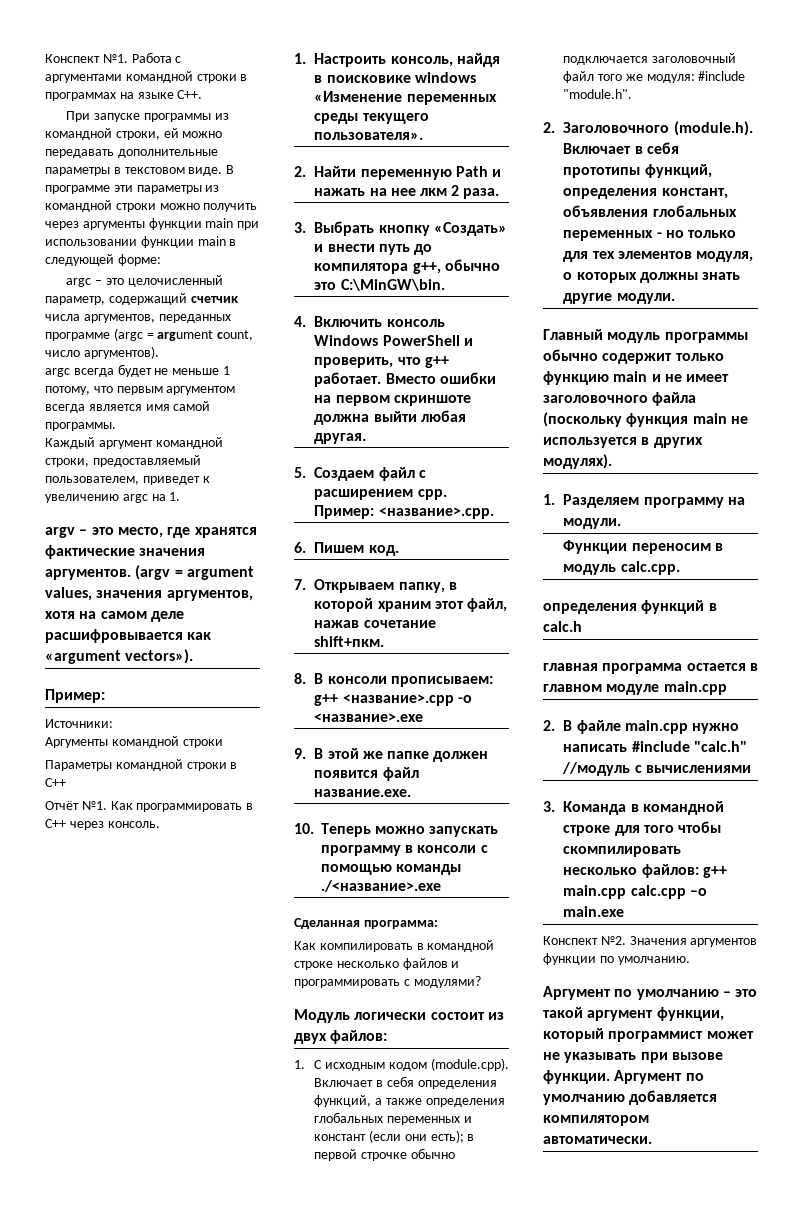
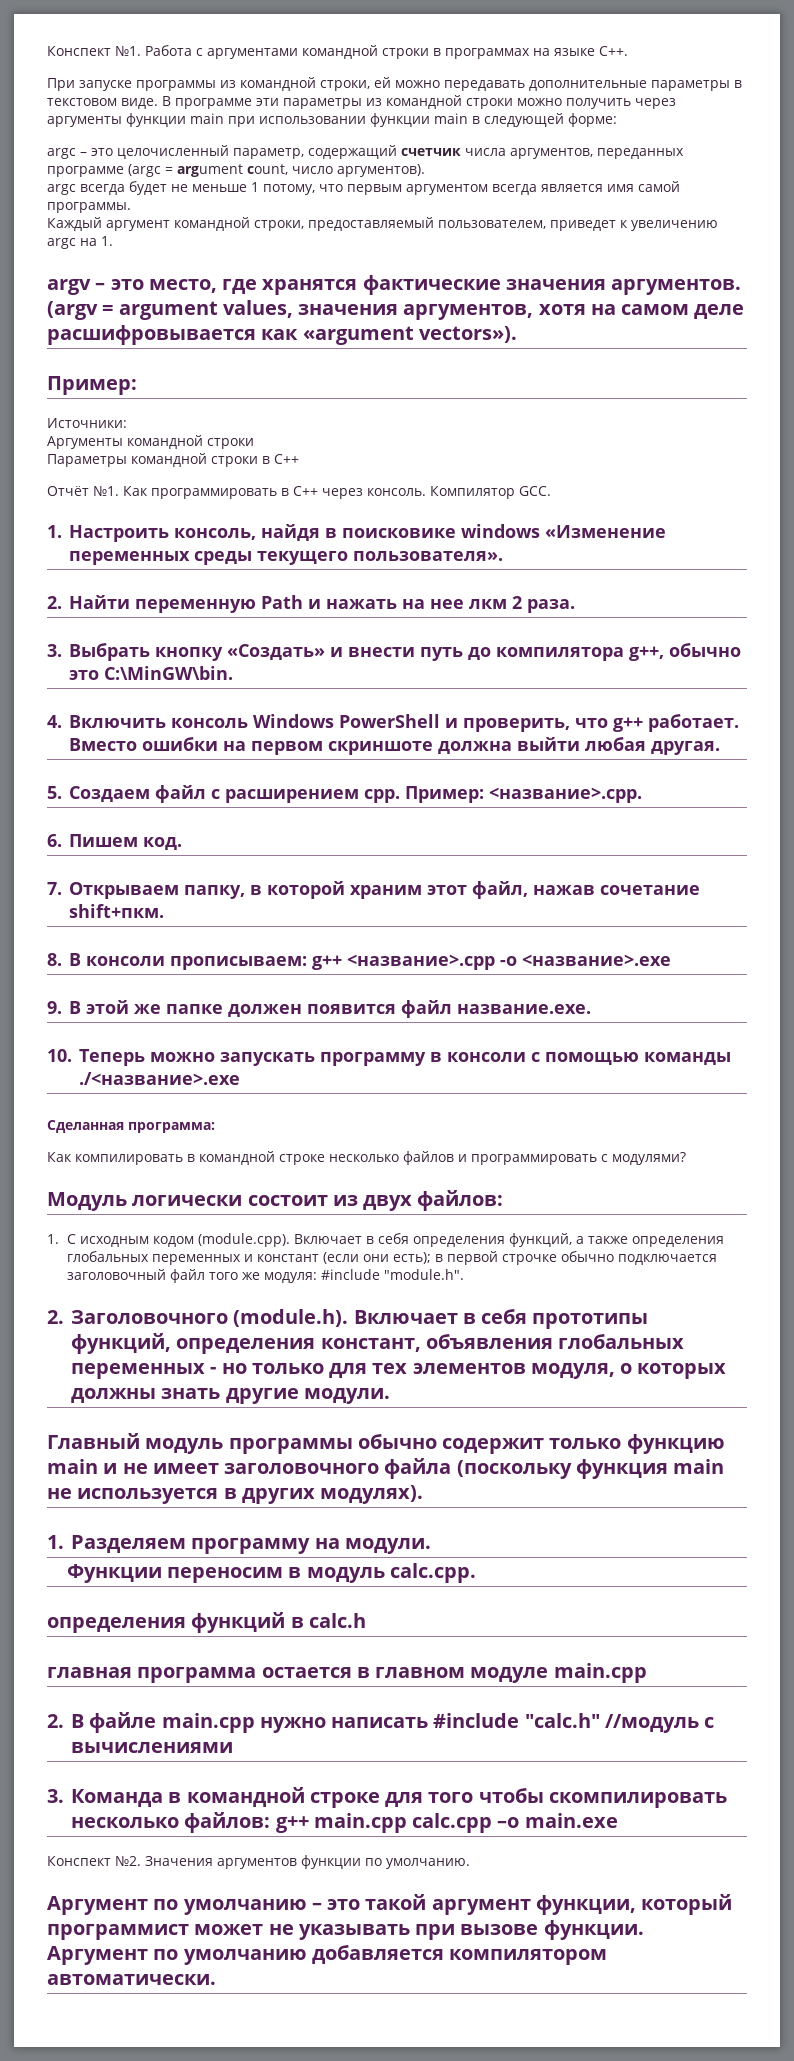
(160, 824) none -> [430,486,551,499] Компилятор GCC.

